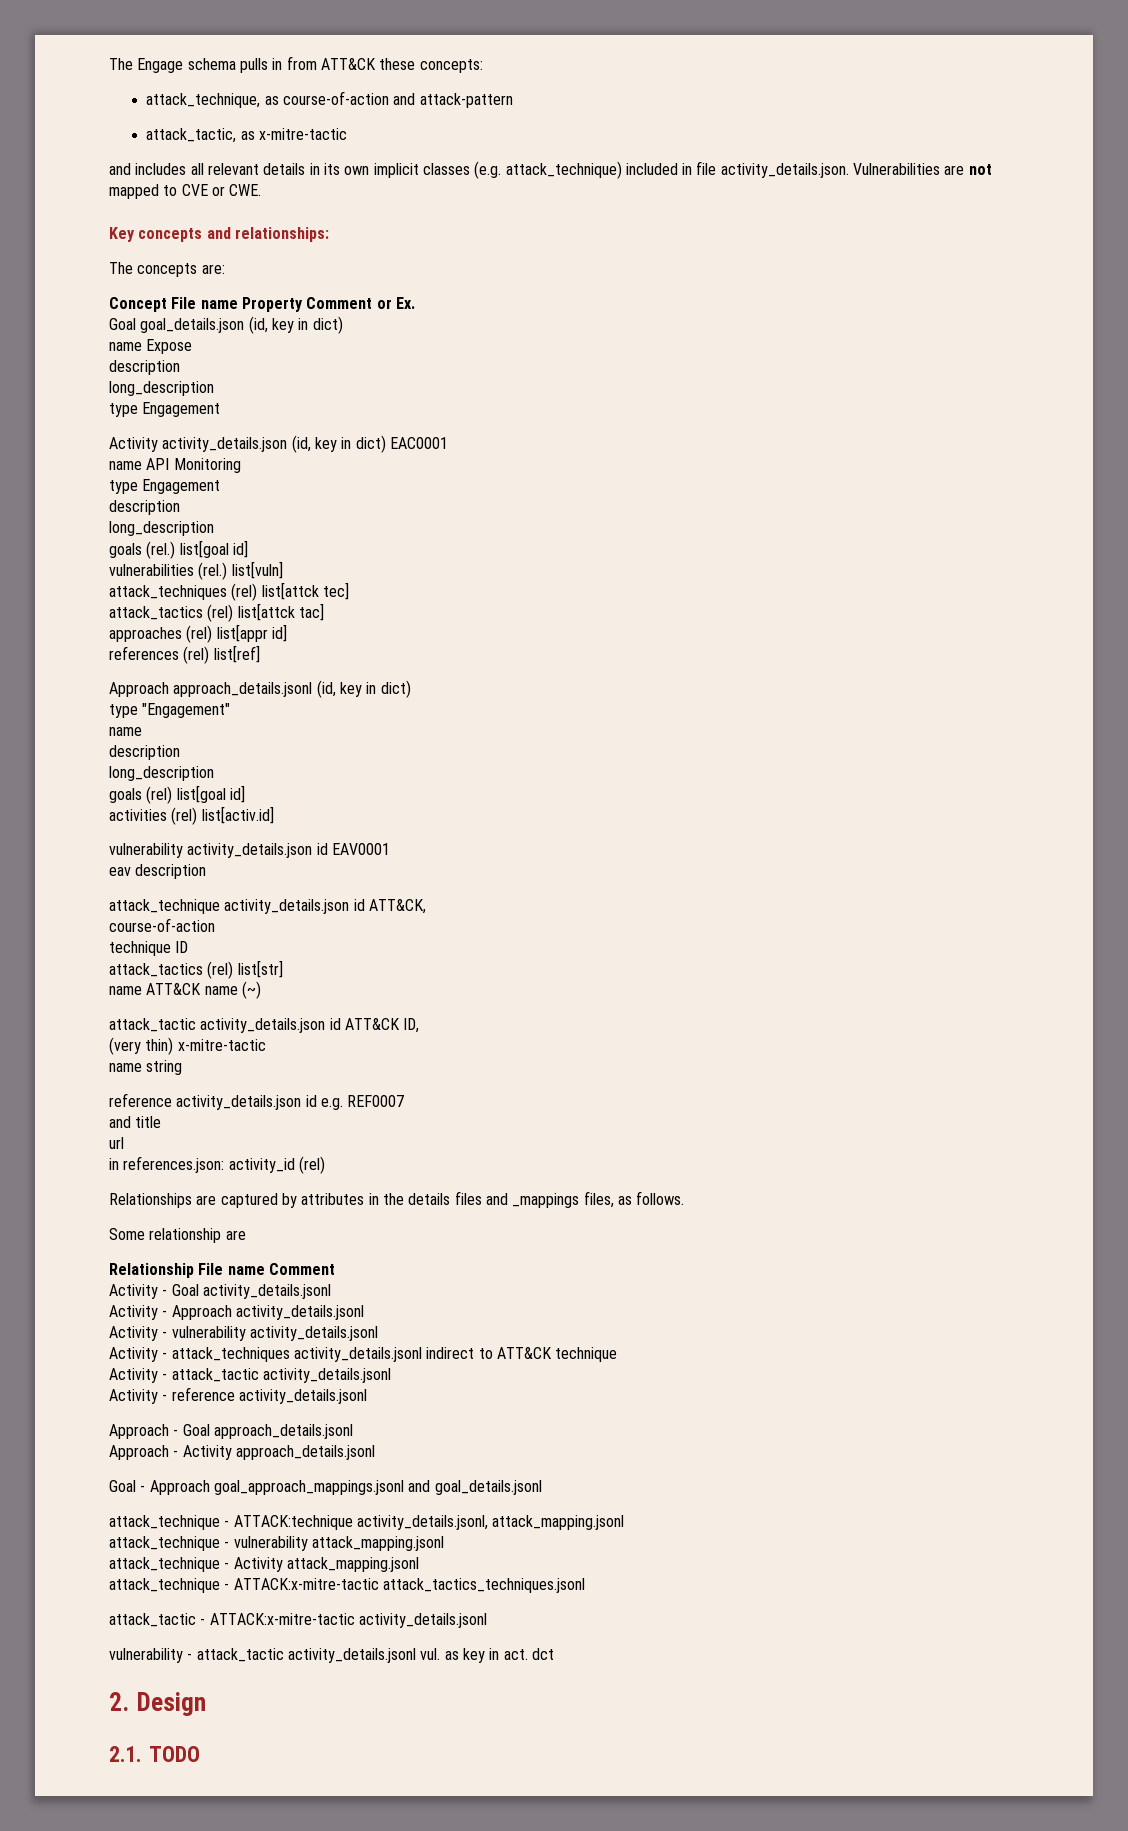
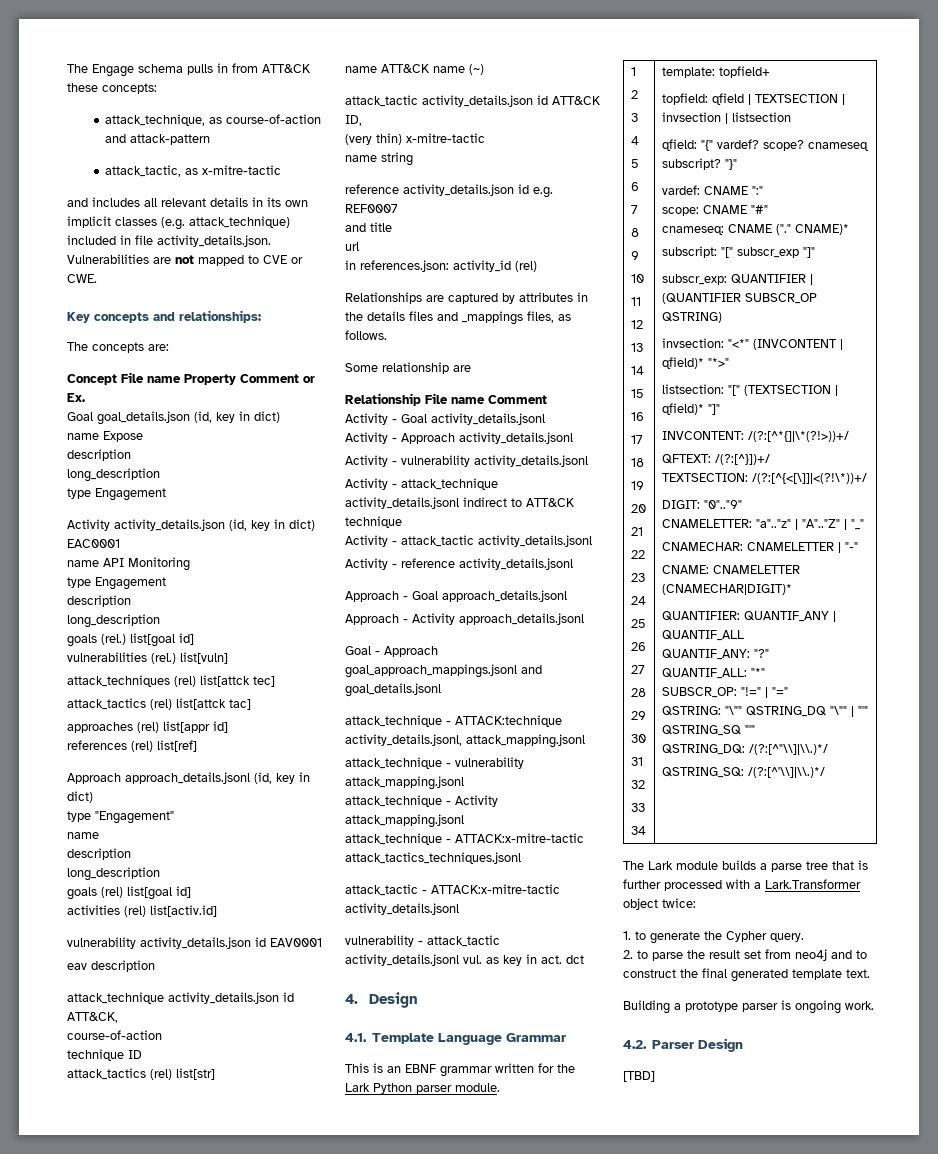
[171,1347,290,1362] attack_techniques -> [401,478,498,490] attack_technique
[109,1692,206,1716] [109,1746,200,1762] 2. Design // 2.1. TODO -> [345,992,419,1008] [345,1033,567,1045] [345,1063,575,1077] [345,1083,500,1094] [630,67,636,76] [630,90,638,99] [630,113,638,122] [630,136,639,145] [630,159,639,168] [630,182,639,191] [630,205,638,214] [630,228,639,237] [630,251,639,260] [630,274,644,283] [630,297,641,306] [630,320,643,329] [630,343,643,352] [630,366,644,375] [630,389,644,398] [630,412,644,421] [630,435,643,444] [630,458,644,467] [630,481,644,490] [630,504,646,513] [630,527,643,536] [630,550,645,559] [630,573,645,582] [630,596,646,605] [630,619,646,628] [630,642,646,651] [630,665,645,674] [630,688,646,697] [630,711,646,720] [630,734,646,743] [630,757,643,766] [630,780,645,789] [630,803,645,812] [630,826,646,835] [661,66,770,78] [661,93,845,105] [661,112,791,124] [661,139,869,151] [661,158,737,170] [661,185,763,195] [661,205,768,216] [661,224,849,235] [661,246,815,258] [661,274,813,285] [661,293,817,304] [661,312,722,323] [661,338,843,350] [661,357,729,369] [661,384,838,396] [661,403,720,415] [661,431,849,442] [661,454,770,465] [661,473,867,484] [661,500,742,509] [661,519,864,530] [661,542,858,553] [661,565,800,574] [661,584,792,595] [661,611,836,622] [661,630,744,641] [661,649,769,660] [661,668,765,679] [661,687,788,698] [661,706,868,717] [661,725,755,736] [661,744,828,755] [661,767,825,778] [623,860,868,872] [623,879,861,891] [623,898,696,910] [623,931,804,944] [623,949,867,961] [623,968,870,982] [623,1000,874,1014] [623,1038,744,1052] [623,1071,655,1082] 4. Design // 4.1. Template Language Grammar // This is an EBNF grammar written for the Lark Python parser module. // 1 // 2 // 3 // 4 // 5 // 6 // 7 // 8 // 9 // 10 // 11 // 12 // 13 // 14 // 15 // 16 // 17 // 18 // 19 // 20 // 21 // 22 // 23 // 24 // 25 // 26 // 27 // 28 // 29 // 30 // 31 // 32 // 33 // 34 | template: topfield+ // topfield: qfield | TEXTSECTION | invsection | listsection // qfield: "{" vardef? scope? cnameseq subscript? "}" // vardef: CNAME ":" // scope: CNAME "#" // cnameseq: CNAME ("." CNAME)* // subscript: "[" subscr_exp "]" // subscr_exp: QUANTIFIER | (QUANTIFIER SUBSCR_OP QSTRING) // invsection: "<*" (INVCONTENT | qfield)* "*>" // listsection: "[" (TEXTSECTION | qfield)* "]" // INVCONTENT: /(?:[^*{]|\*(?!>))+/ // QFTEXT: /(?:[^}])+/ // TEXTSECTION: /(?:[^{<[\]]|<(?!\*))+/ // DIGIT: "0".."9" // CNAMELETTER: "a".."z" | "A".."Z" | "_" // CNAMECHAR: CNAMELETTER | "-" // CNAME: CNAMELETTER (CNAMECHAR|DIGIT)* // QUANTIFIER: QUANTIF_ANY | QUANTIF_ALL // QUANTIF_ANY: "?" // QUANTIF_ALL: "*" // SUBSCR_OP: "!=" | "=" // QSTRING: "\"" QSTRING_DQ "\"" | "'" QSTRING_SQ "'" // QSTRING_DQ: /(?:[^"\\]|\\.)*/ // QSTRING_SQ: /(?:[^'\\]|\\.)*/ // The Lark module builds a parse tree that is further processed with a Lark.Transformer object twice: // 1. to generate the Cypher query. // 2. to parse the result set from neo4j and to construct the final generated template text. // Building a prototype parser is ongoing work. // 4.2. Parser Design // [TBD]

